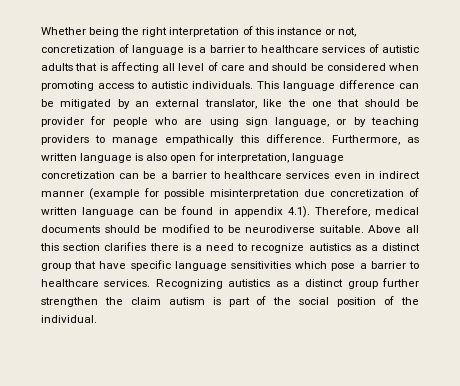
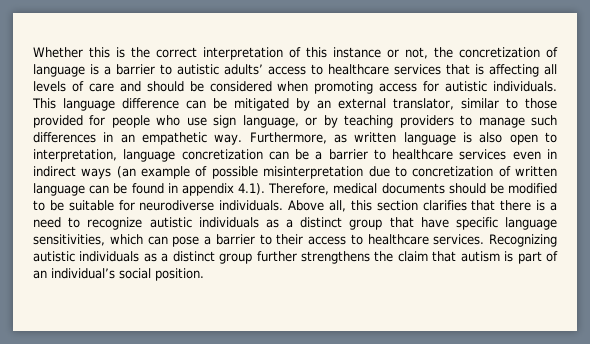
[89,27,168,37] being the right -> [89,47,197,58] this is the correct
(356, 32) none -> [434,47,453,58] the
[260,44,419,53] [41,63,73,71] healthcare services of autistic adults -> [177,64,441,75] autistic adults’ access to healthcare services
[178,63,205,71] level -> [33,81,66,92] levels
[137,81,147,89] to -> [423,81,440,92] for
[263,99,420,107] [41,117,84,127] like the one that should be provider -> [461,98,557,109] [33,115,83,128] similar to those provided
[184,117,239,127] are using -> [186,117,207,126] use
[165,134,325,145] empathically this difference. -> [530,115,557,126] [33,132,243,145] such differences in an empathetic way.
[198,152,214,161] for -> [545,132,558,143] to
[41,188,159,200] manner (example for -> [81,166,208,179] ways (an example of
(325, 193) none -> [394,166,407,177] to
[245,225,419,233] neurodiverse suitable. Above all -> [68,200,346,212] suitable for neurodiverse individuals. Above all,
(147, 246) none -> [471,200,496,211] that
[308,243,351,251] autistics -> [149,217,259,228] autistic individuals
[231,261,328,269] sensitivities which -> [33,234,168,246] sensitivities, which can
(419, 265) none -> [276,234,363,245] their access to
[228,279,271,287] autistics -> [33,251,140,262] autistic individuals
[41,297,98,307] strengthen -> [301,251,370,264] strengthens
(161, 301) none -> [432,251,457,262] that
[273,296,419,307] [41,315,97,323] the social position of the individual. -> [33,268,204,281] an individual’s social position.

